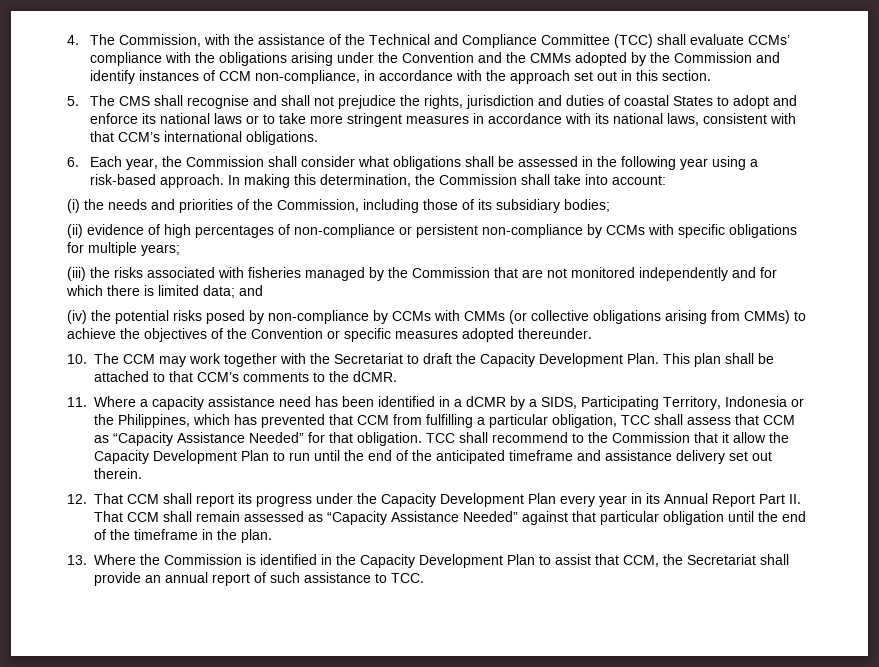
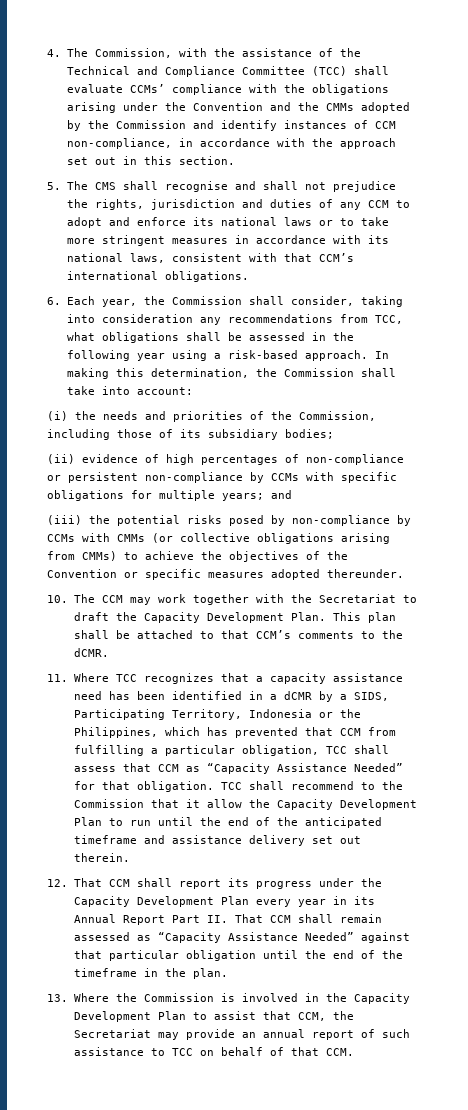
[623,95,713,106] coastal States -> [339,200,389,210] any CCM
[300,156,355,167] consider -> [290,296,403,307] [66,314,403,325] consider, taking into consideration any recommendations from TCC,
(180, 250) none -> [271,490,292,499] and
[114,267,777,281] [66,285,263,298] [67,310,111,324] risks associated with fisheries managed by the Commission that are not monitored independently and for which there is limited data; and // (iv) the -> (110, 519) none
(136, 401) none -> [115,673,249,684] TCC recognizes that
[260,554,317,565] identified -> [241,993,298,1002] involved
[760,554,789,565] shall -> [157,1032,179,1040] may
[391,573,424,583] TCC. -> [171,1047,354,1056] TCC on behalf of that CCM.

